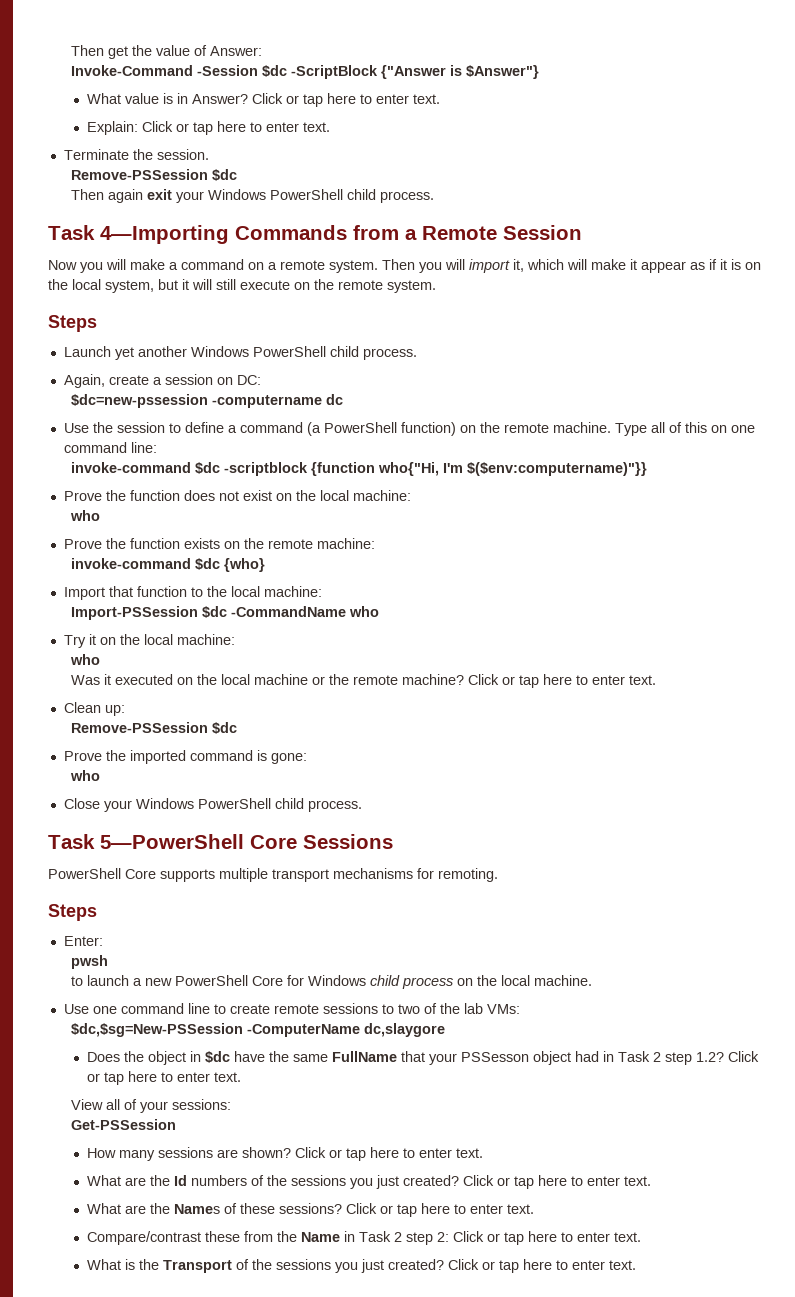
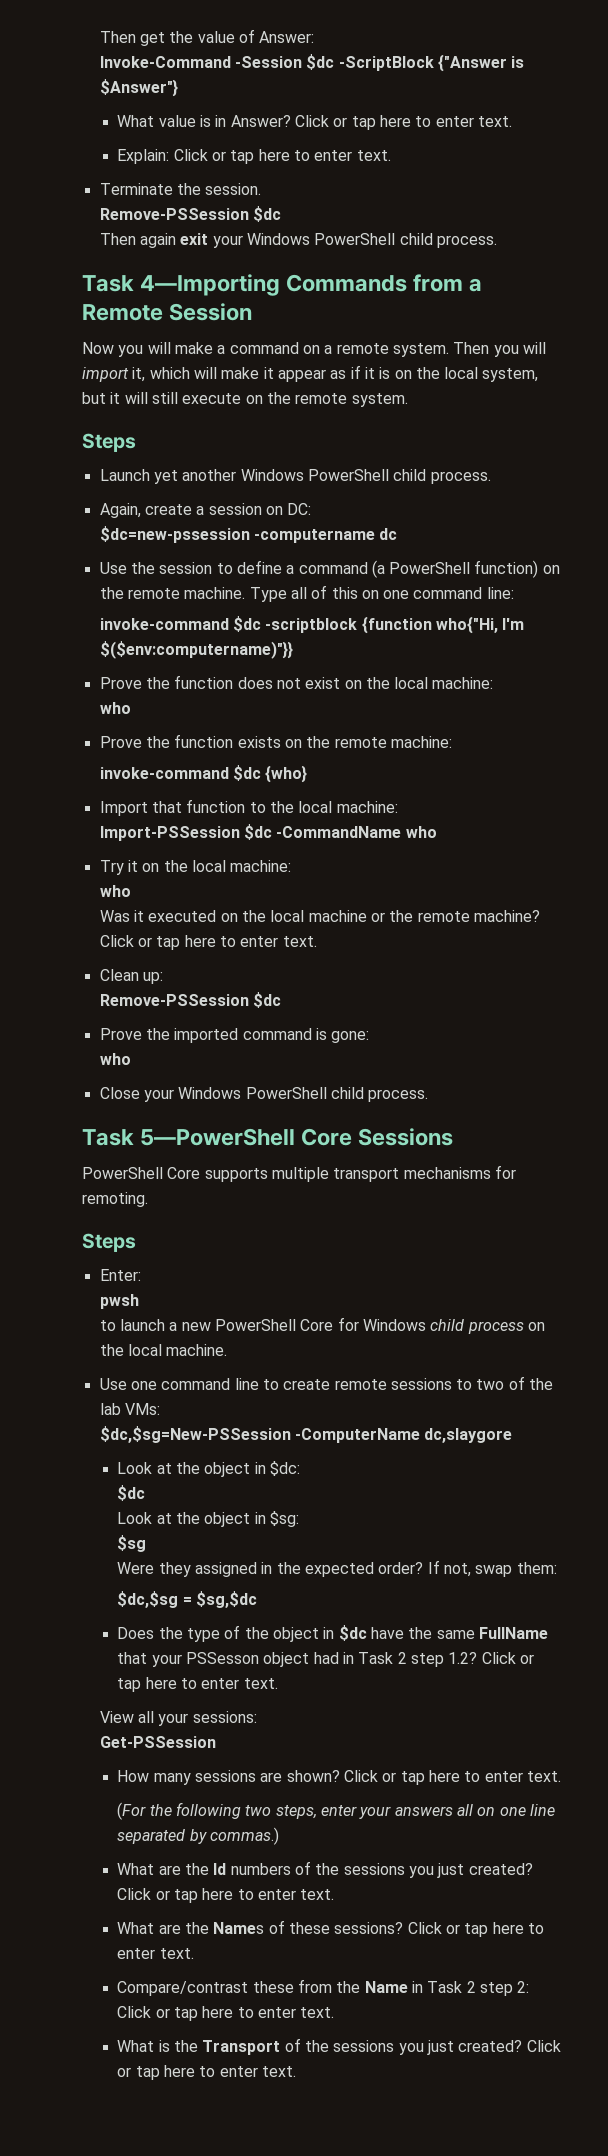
(446, 1030) none -> [117,1461,300,1477] [117,1485,146,1501] [117,1511,300,1527] [117,1535,147,1552] [117,1560,557,1577] [117,1591,258,1608] // Look at the object in $dc: // $dc // Look at the object in $sg: // $sg // Were they assigned in the expected order? If not, swap them: // $dc,$sg = $sg,$dc
(144, 1056) none -> [186,1625,269,1642] type of the
[124,1099,138,1110] of -> (155, 1717) none
(483, 1153) none -> [117,1802,555,1820] [117,1827,280,1845] // (For the following two steps, enter your answers all on one line separated by commas.)

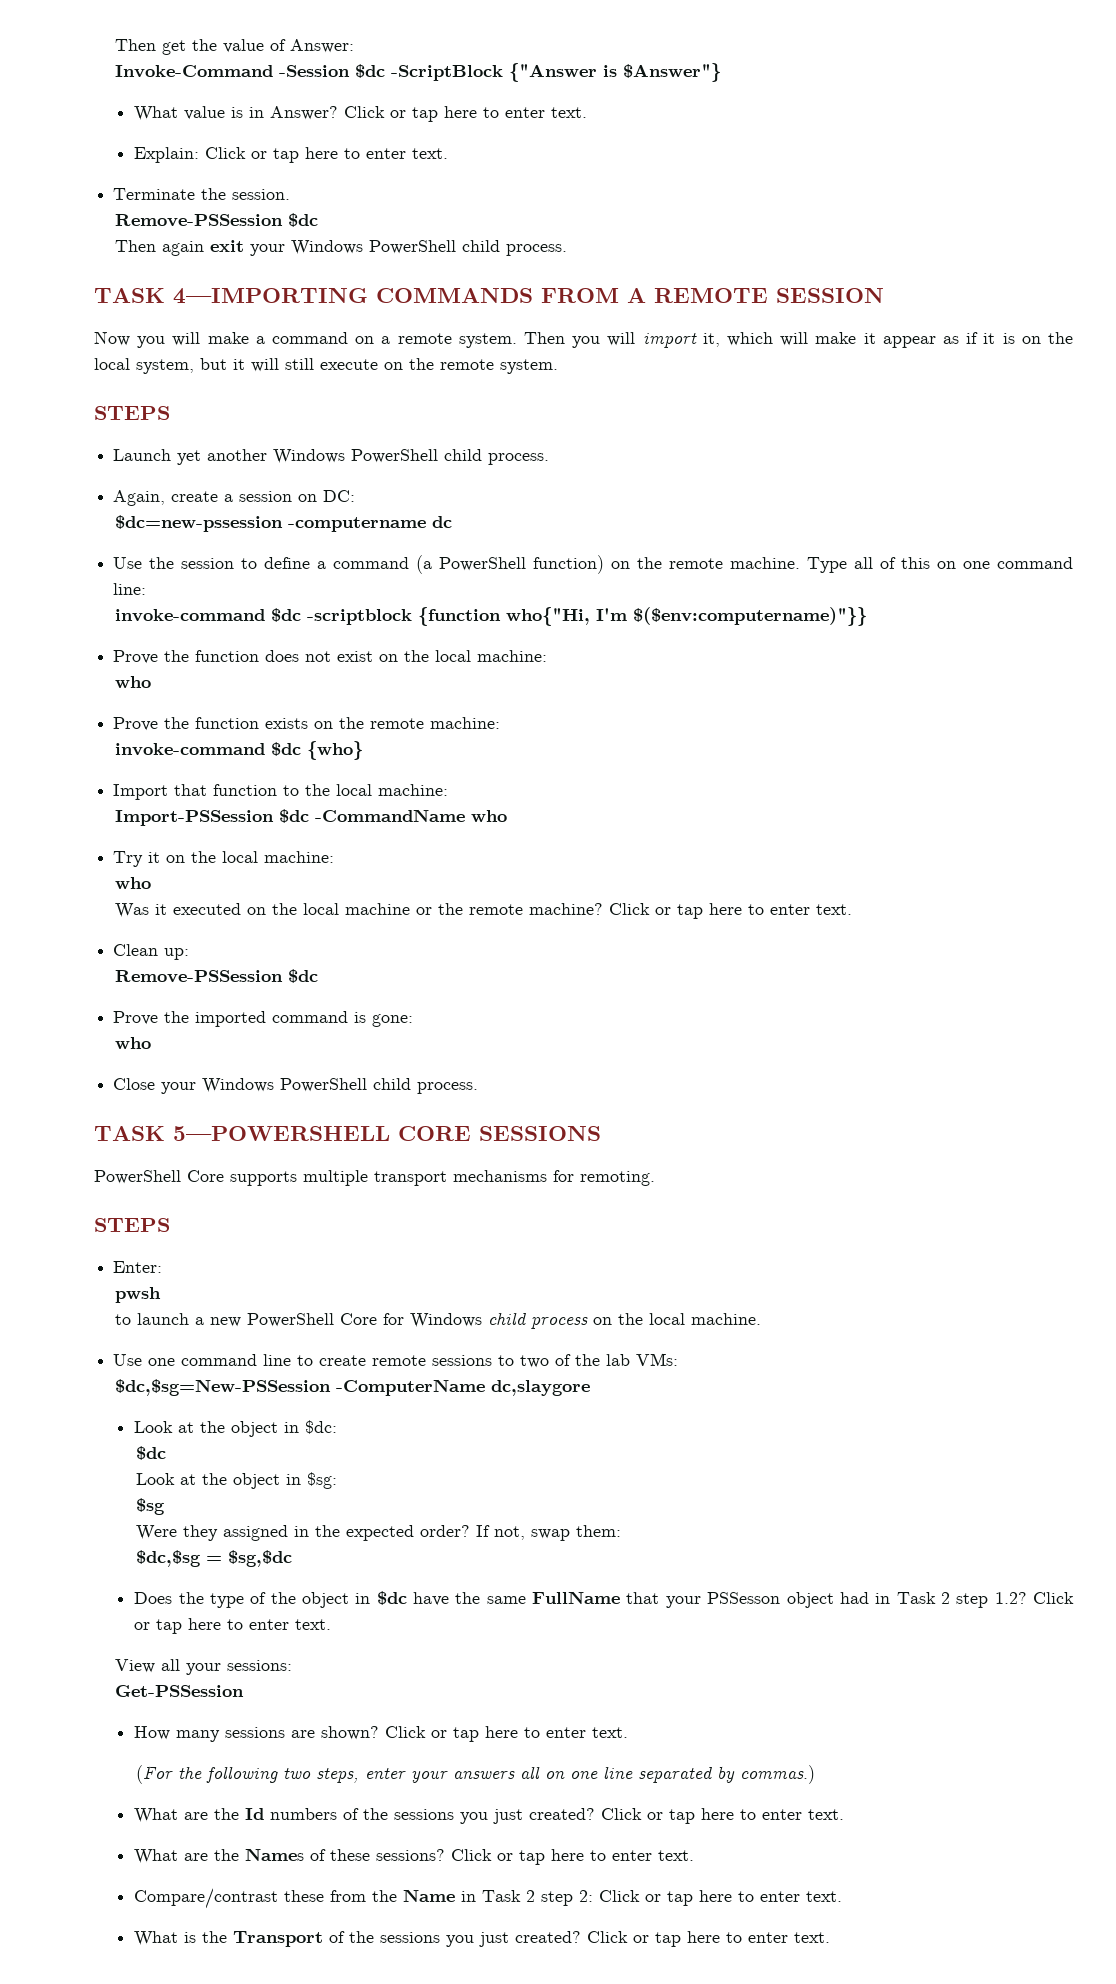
[82,274,483,296] [82,303,253,321] Task 4—Importing Commands from a Remote Session -> [94,288,884,304] TASK 4—IMPORTING COMMANDS FROM A REMOTE SESSION
[82,433,136,452] Steps -> [94,406,170,420] STEPS
[82,1128,454,1146] Task 5—PowerShell Core Sessions -> [94,1126,601,1141] TASK 5—POWERSHELL CORE SESSIONS
[82,1233,136,1252] Steps -> [94,1218,170,1232] STEPS

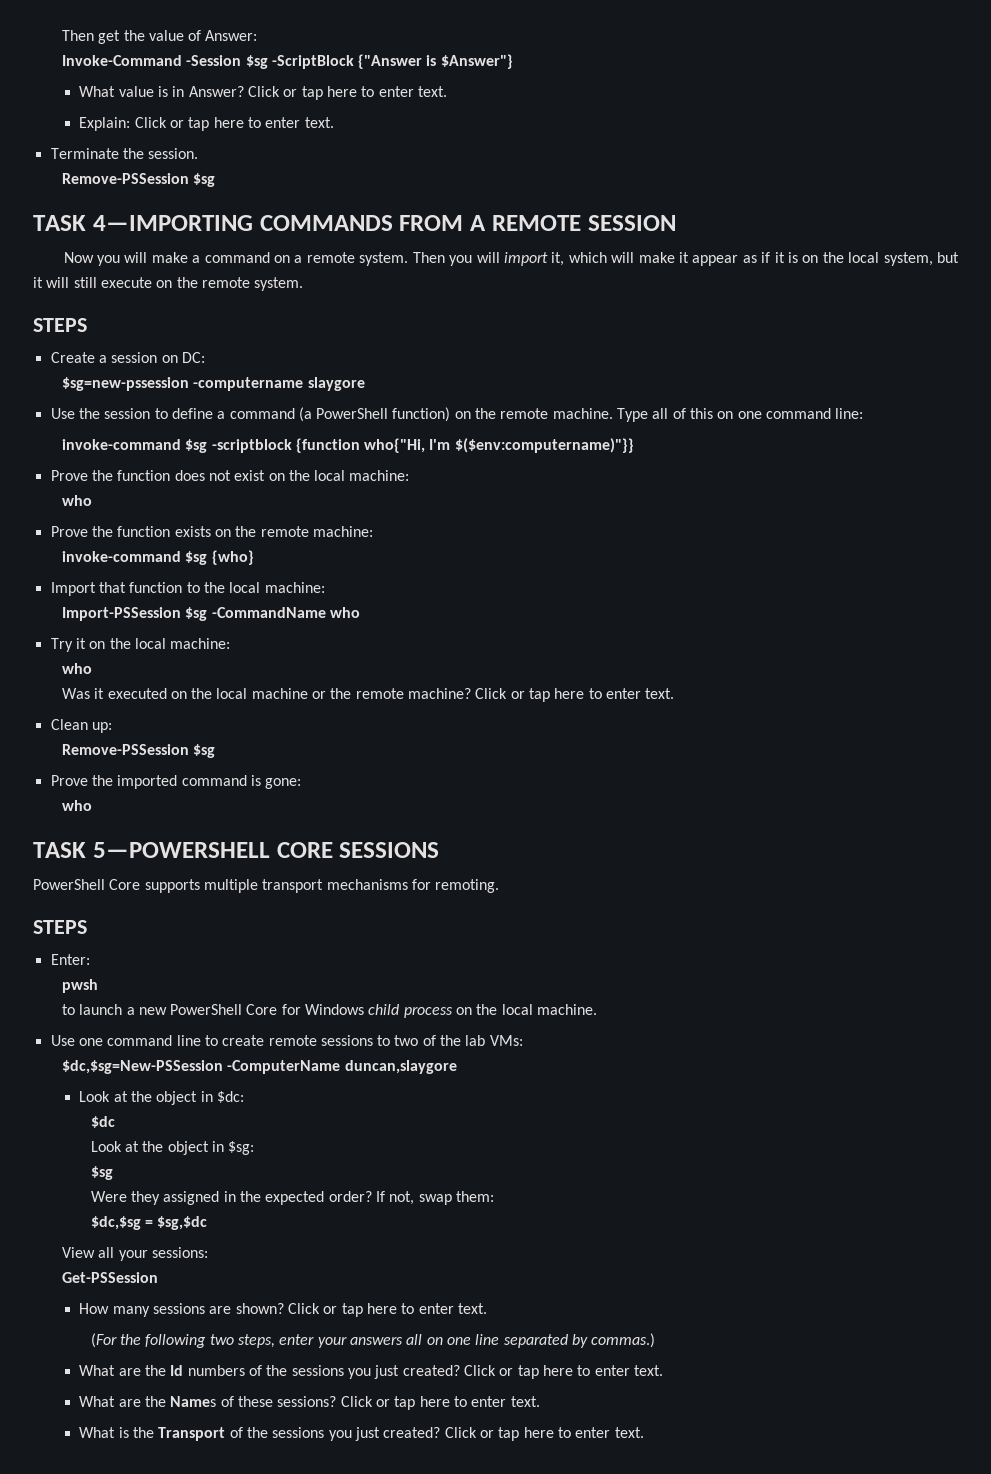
[354,64,385,78] $dc -> [245,55,268,69] $sg
[287,213,318,227] [114,240,567,256] $dc // Then again exit your Windows PowerShell child process. -> [193,173,216,187] $sg
[113,449,550,465] [113,490,219,506] Launch yet another Windows PowerShell child process. // Again, create -> [50,352,95,363] Create
[114,515,452,532] $dc=new-pssession -computername dc -> [61,377,365,391] $sg=new-pssession -computername slaygore
[270,608,301,622] $dc -> [185,439,208,453] $sg
[270,742,301,756] $dc -> [185,551,208,565] $sg
[278,809,309,823] $dc -> [185,607,208,621] $sg
[287,969,318,983] $dc -> [193,744,216,758] $sg
[113,1078,479,1094] // Close your Windows PowerShell child process. -> (92, 805) none
[490,1380,590,1396] dc,slaygore -> [344,1060,457,1074] duncan,slaygore
[134,1591,1074,1608] [134,1618,332,1634] // Does the type of the object in $dc have the same FullName that your PSSesson object had in Task 2 step 1.2? Click or tap here to enter text. -> (208, 1223) none
[134,1888,843,1909] // Compare/contrast these from the Name in Task 2 step 2: Click or tap here to enter text. -> (540, 1401) none

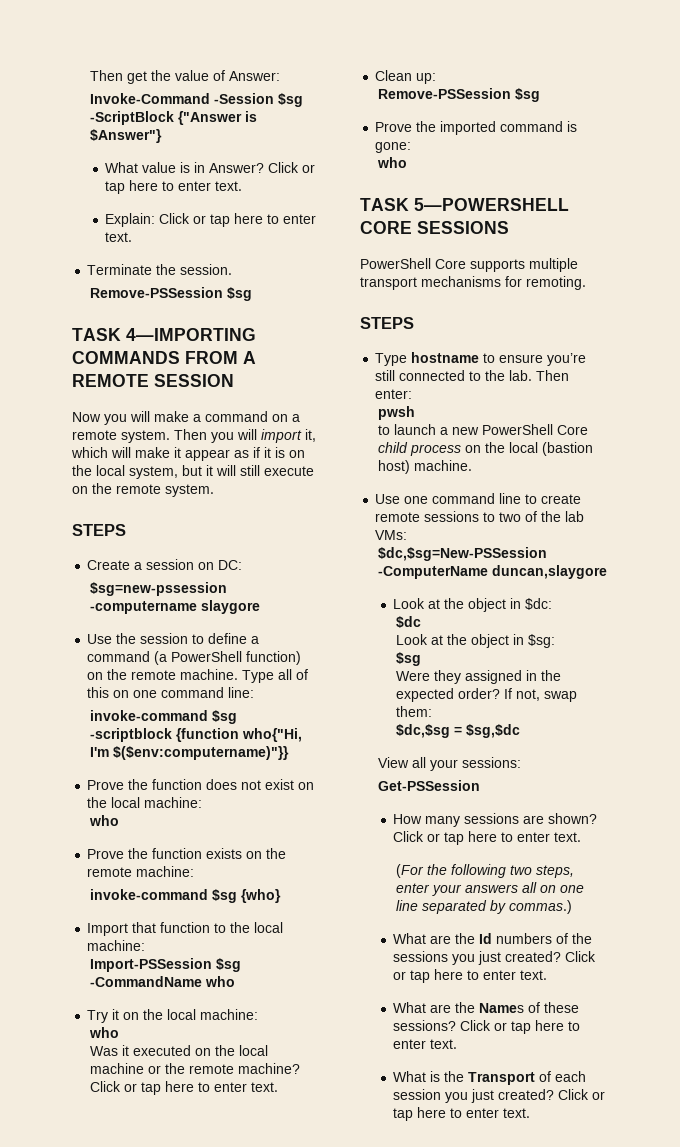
[50,954,90,965] Enter: -> [375,352,587,366] [375,370,570,381] [375,389,413,399] Type hostname to ensure you’re still connected to the lab. Then enter:
[281,1004,365,1015] for Windows -> (589, 430) none
(533, 1009) none -> [542,442,594,456] [378,460,411,474] (bastion host)
[247,1427,325,1438] the sessions -> [555,1071,587,1082] [393,1089,442,1100] each session

